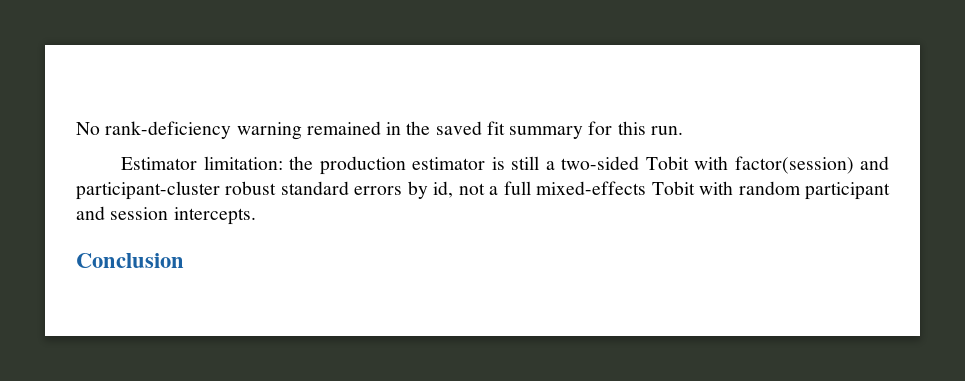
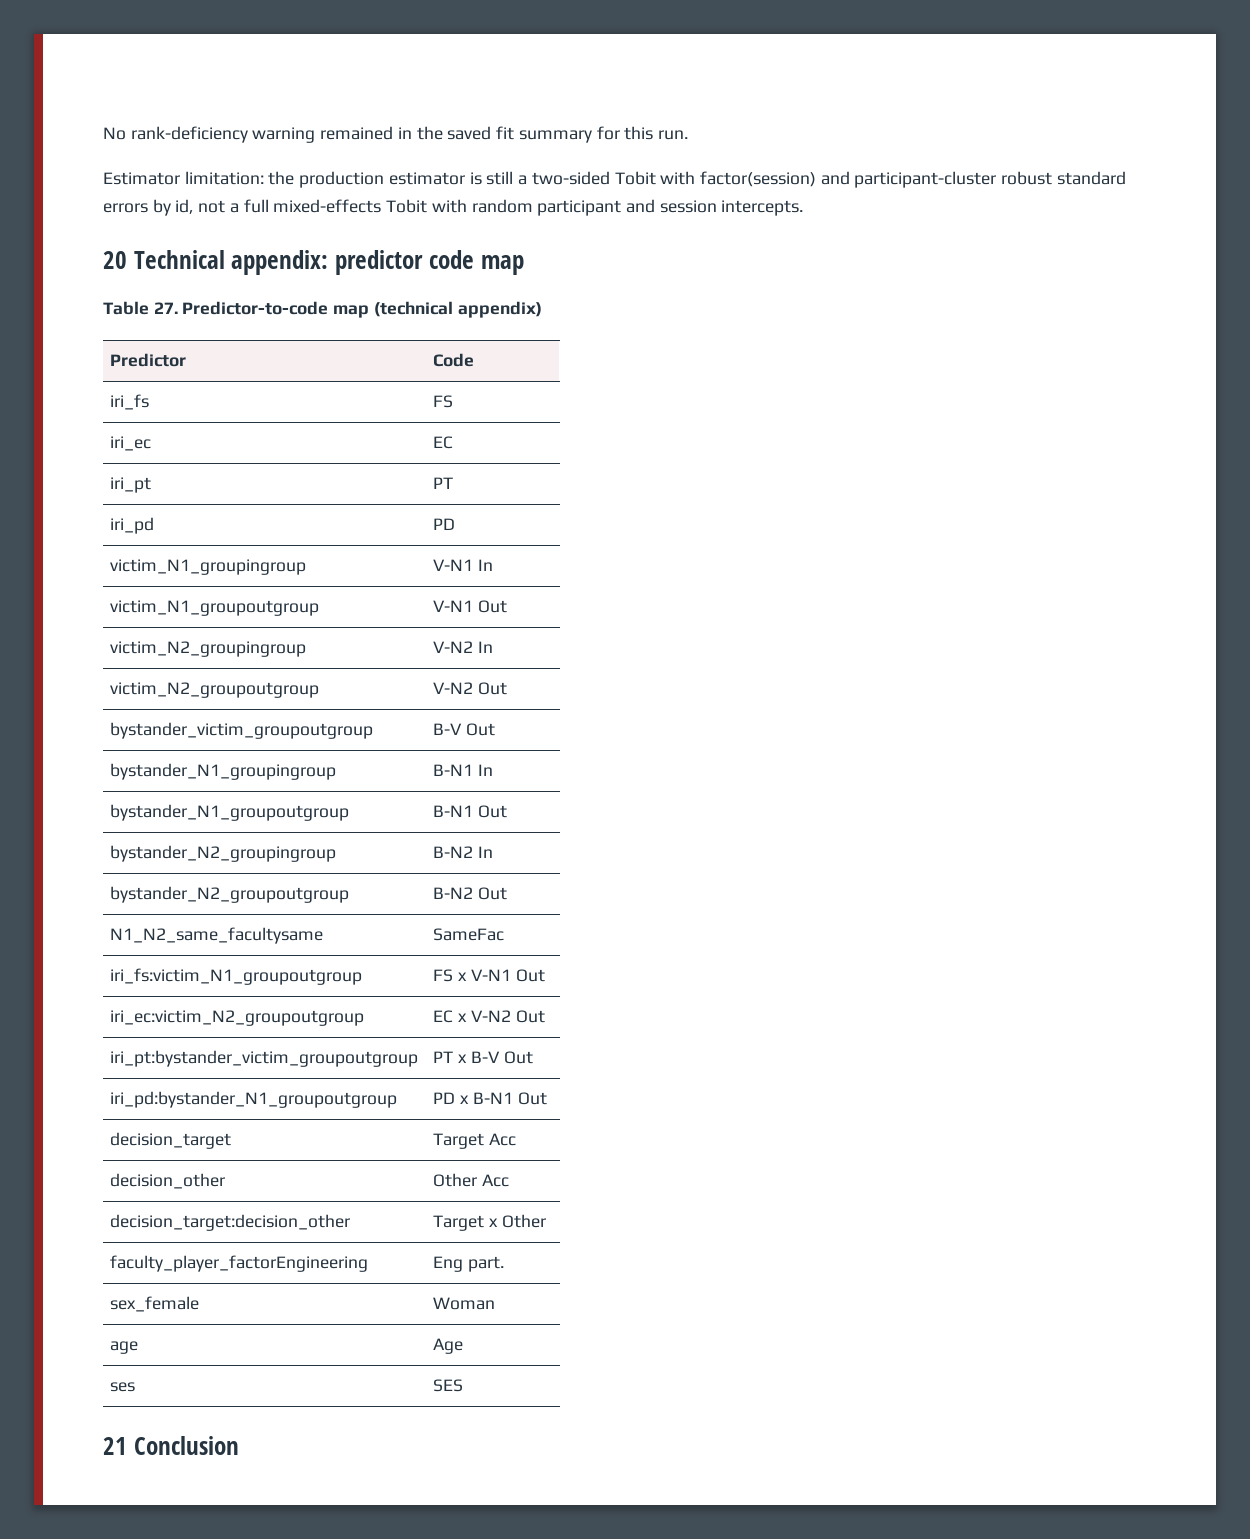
(256, 216) none -> [103,250,524,275] [103,301,542,318] [110,353,187,367] [433,353,475,367] [110,394,150,410] [433,395,454,408] [110,436,152,451] [433,436,454,449] [110,477,152,493] [433,477,454,489] [110,517,155,534] [433,518,456,530] [110,559,307,575] [433,559,494,571] [110,600,320,616] [433,600,508,613] [110,641,307,657] [433,641,494,653] [110,682,320,698] [433,682,508,695] [110,722,374,739] [433,723,496,736] [110,763,337,780] [433,764,494,776] [110,804,350,821] [433,805,508,818] [110,845,337,862] [433,846,494,858] [110,886,350,903] [433,887,508,900] [110,927,324,944] [433,928,505,941] [110,968,363,985] [433,969,545,982] [110,1010,365,1026] [433,1010,545,1023] [110,1050,419,1067] [433,1051,533,1064] [110,1091,398,1108] [433,1092,547,1105] [110,1132,232,1149] [433,1133,517,1149] [110,1173,226,1189] [433,1173,510,1187] [110,1214,351,1231] [433,1214,546,1231] [110,1255,369,1272] [433,1256,505,1272] [110,1296,200,1312] [433,1297,496,1310] [110,1341,139,1354] [433,1338,464,1354] [110,1382,136,1392] [433,1379,464,1392] [103,1437,127,1455] 20 Technical appendix: predictor code map // Table 27. Predictor-to-code map (technical appendix) // Predictor | Code // iri_fs | FS // iri_ec | EC // iri_pt | PT // iri_pd | PD // victim_N1_groupingroup | V-N1 In // victim_N1_groupoutgroup | V-N1 Out // victim_N2_groupingroup | V-N2 In // victim_N2_groupoutgroup | V-N2 Out // bystander_victim_groupoutgroup | B-V Out // bystander_N1_groupingroup | B-N1 In // bystander_N1_groupoutgroup | B-N1 Out // bystander_N2_groupingroup | B-N2 In // bystander_N2_groupoutgroup | B-N2 Out // N1_N2_same_facultysame | SameFac // iri_fs:victim_N1_groupoutgroup | FS x V-N1 Out // iri_ec:victim_N2_groupoutgroup | EC x V-N2 Out // iri_pt:bystander_victim_groupoutgroup | PT x B-V Out // iri_pd:bystander_N1_groupoutgroup | PD x B-N1 Out // decision_target | Target Acc // decision_other | Other Acc // decision_target:decision_other | Target x Other // faculty_player_factorEngineering | Eng part. // sex_female | Woman // age | Age // ses | SES // 21

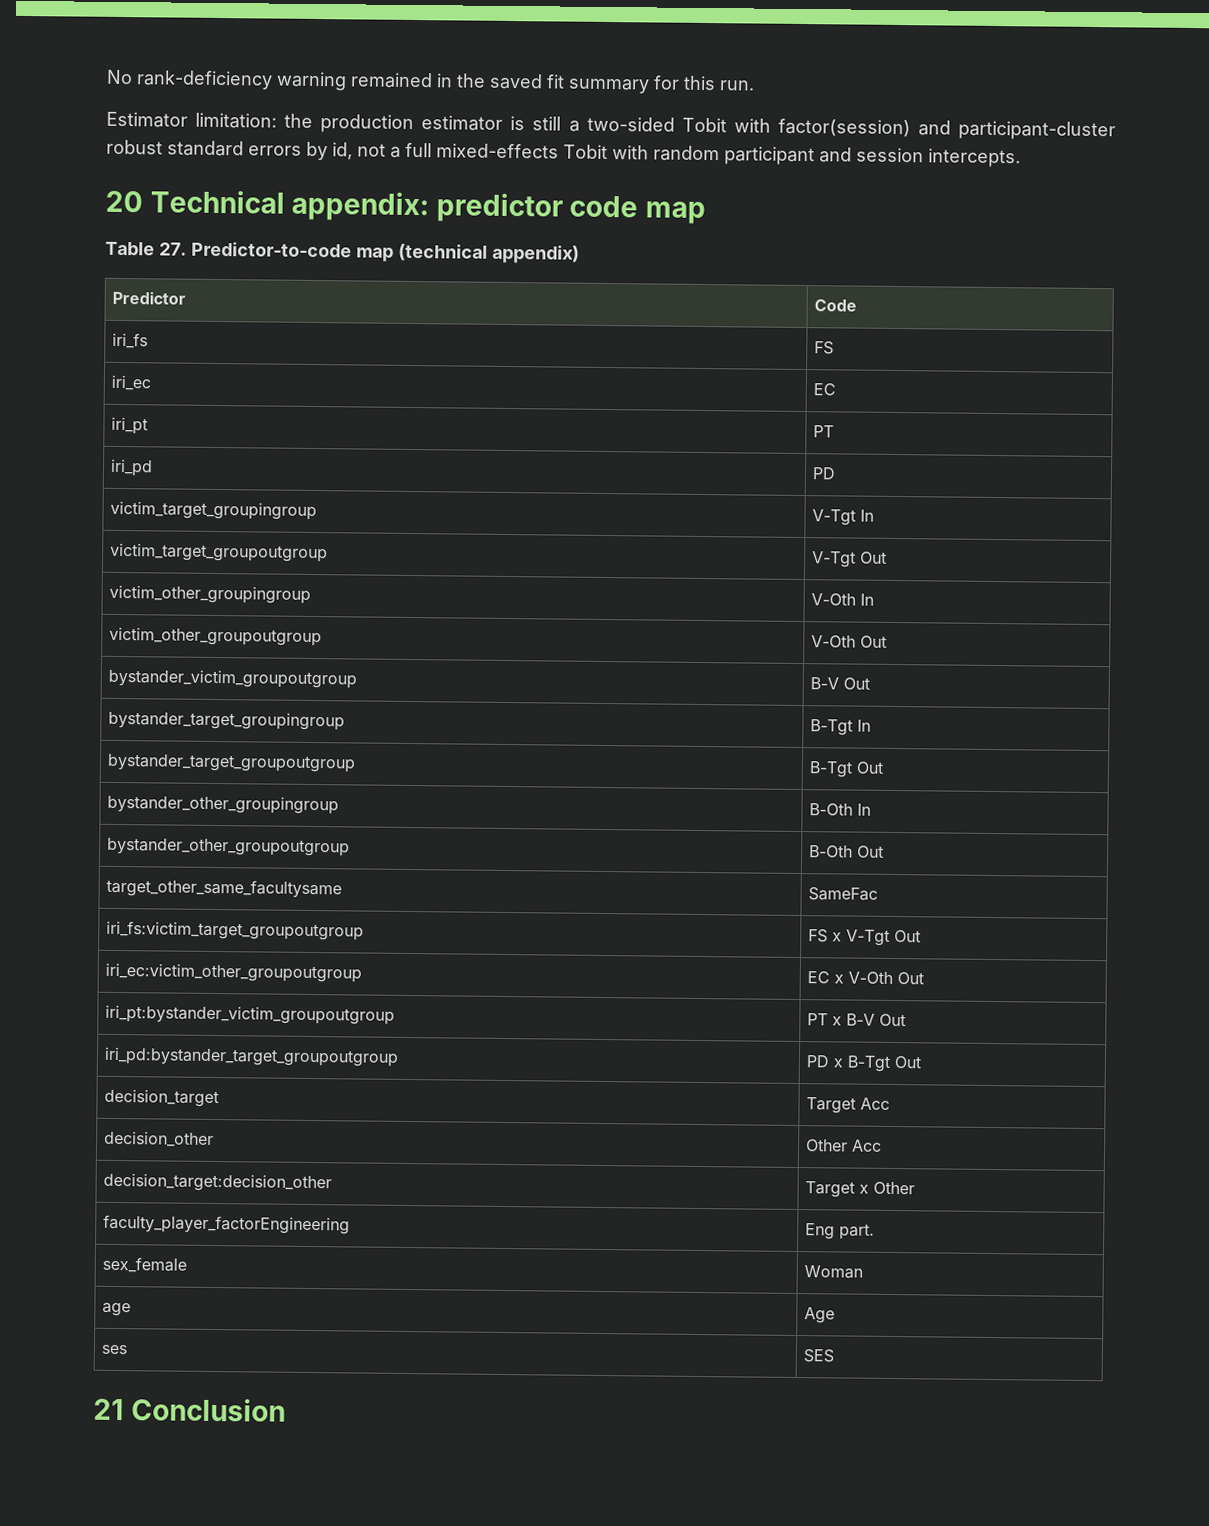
[110,559,307,575] [433,559,494,571] [110,600,320,616] [433,600,508,613] [110,641,307,657] [433,641,494,653] [110,682,320,698] [433,682,474,694] victim_N1_groupingroup | V-N1 In // victim_N1_groupoutgroup | V-N1 Out // victim_N2_groupingroup | V-N2 In // victim_N2_groupoutgroup | V-N2 -> [110,500,318,521] [812,509,875,526] [110,542,329,563] [812,551,888,568] [109,584,312,604] [811,593,875,606] [109,626,323,647] [811,635,857,648] victim_target_groupingroup | V-Tgt In // victim_target_groupoutgroup | V-Tgt Out // victim_other_groupingroup | V-Oth In // victim_other_groupoutgroup | V-Oth
[110,763,337,780] [433,764,494,776] [110,804,350,821] [433,805,508,818] [110,845,337,862] [433,846,494,858] [110,886,350,903] [433,887,508,900] [110,927,324,944] bystander_N1_groupingroup | B-N1 In // bystander_N1_groupoutgroup | B-N1 Out // bystander_N2_groupingroup | B-N2 In // bystander_N2_groupoutgroup | B-N2 Out // N1_N2_same_facultysame -> [108,710,346,731] [810,719,872,736] [107,753,357,773] [809,761,885,778] [107,794,340,815] [809,803,872,816] [107,837,351,857] [809,845,885,858] [106,878,343,899] bystander_target_groupingroup | B-Tgt In // bystander_target_groupoutgroup | B-Tgt Out // bystander_other_groupingroup | B-Oth In // bystander_other_groupoutgroup | B-Oth Out // target_other_same_facultysame
[110,968,363,985] iri_fs:victim_N1_groupoutgroup -> [106,920,365,941] iri_fs:victim_target_groupoutgroup
[470,969,545,982] [110,1010,365,1026] V-N1 Out // iri_ec:victim_N2_groupoutgroup -> [846,929,922,946] [105,962,363,983] V-Tgt Out // iri_ec:victim_other_groupoutgroup
[470,1010,511,1022] V-N2 -> [848,971,894,984] V-Oth
[110,1091,398,1108] iri_pd:bystander_N1_groupoutgroup -> [104,1046,400,1067] iri_pd:bystander_target_groupoutgroup
[472,1092,513,1104] B-N1 -> [847,1055,891,1072] B-Tgt

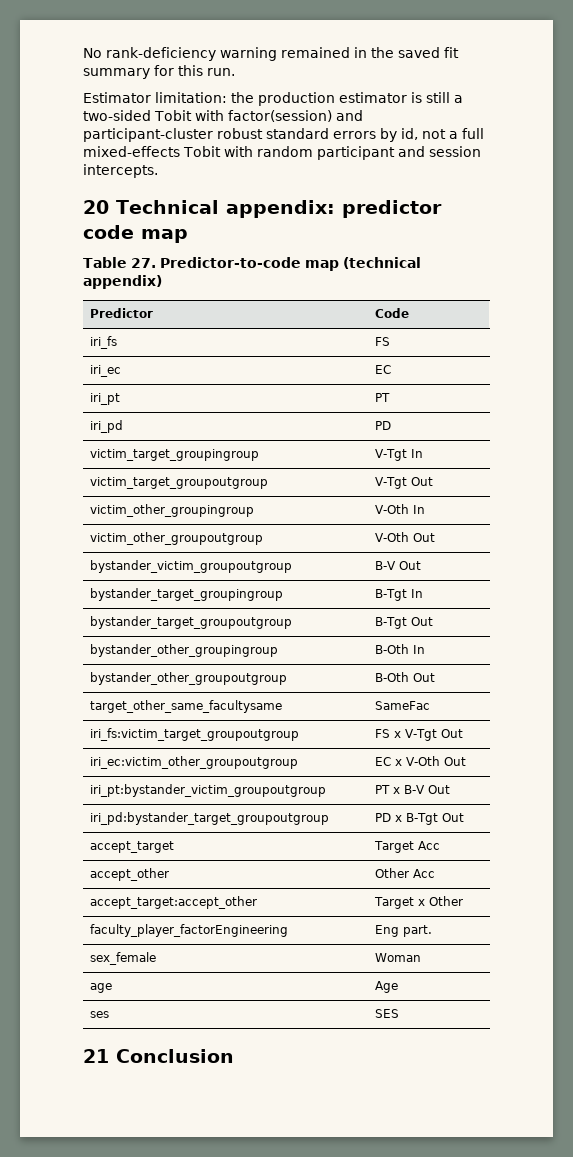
[104,1088,220,1108] decision_target -> [90,841,175,853] accept_target
[104,1130,215,1147] decision_other -> [90,868,170,881] accept_other
[103,1172,333,1193] decision_target:decision_other -> [90,896,258,909] accept_target:accept_other

